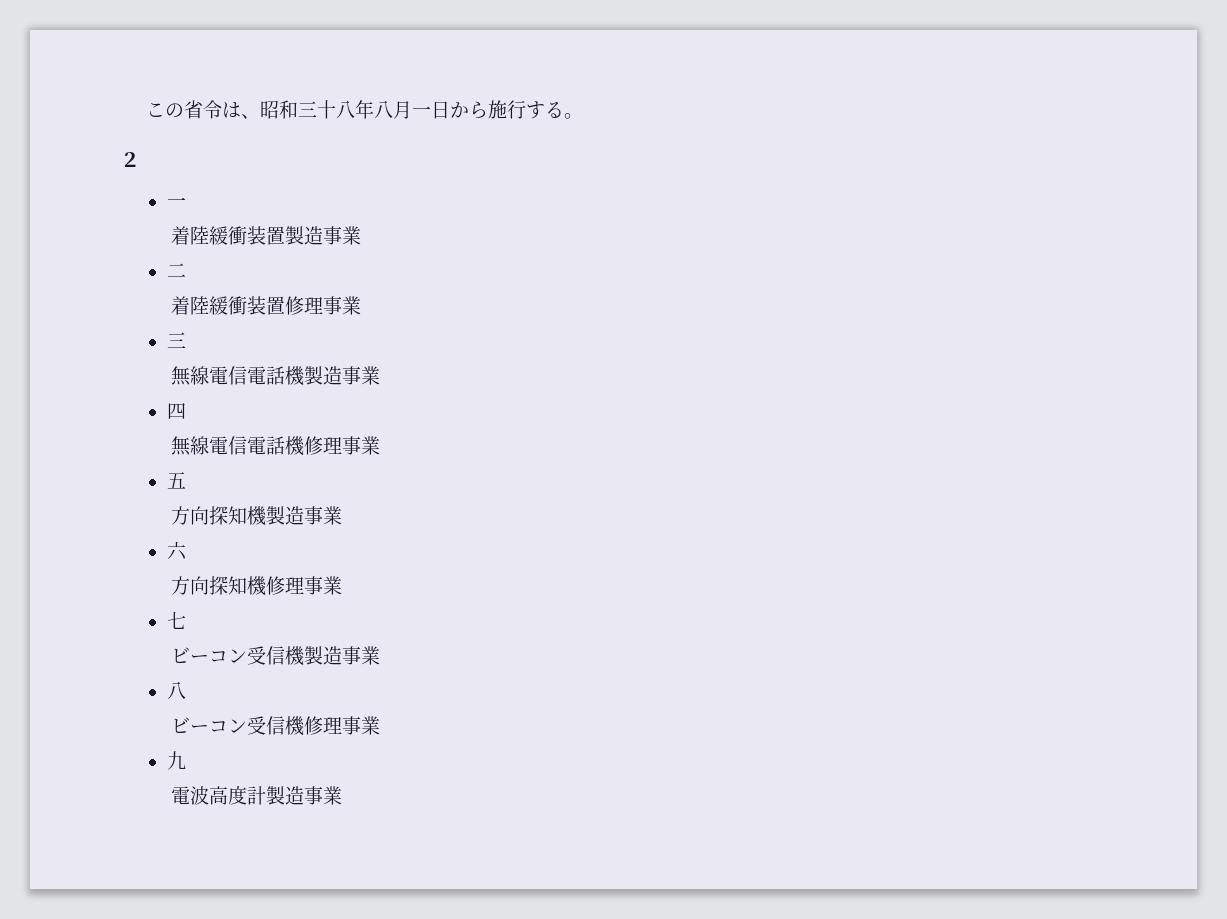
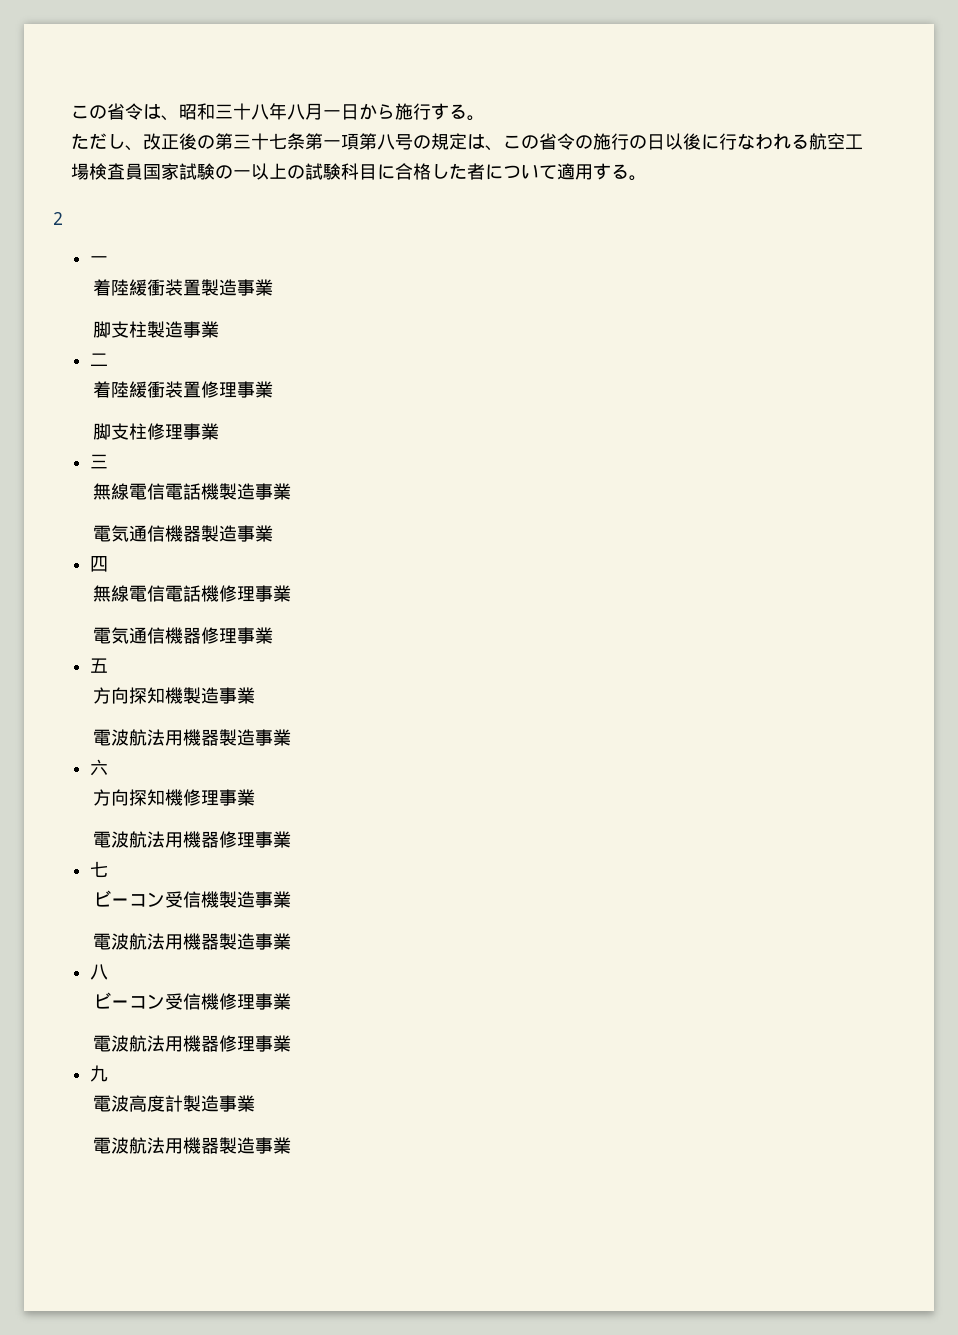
(583, 116) none -> [70,133,863,151] [70,163,647,181] // ただし、改正後の第三十七条第一項第八号の規定は、この省令の施行の日以後に行なわれる航空工場検査員国家試験の一以上の試験科目に合格した者について適用する。
(362, 235) none -> [92,321,219,338] // 脚支柱製造事業
(362, 305) none -> [92,423,219,440] // 脚支柱修理事業
(381, 375) none -> [92,525,273,542] // 電気通信機器製造事業
(381, 445) none -> [92,627,273,644] // 電気通信機器修理事業
(343, 515) none -> [92,729,291,746] // 電波航法用機器製造事業
(343, 585) none -> [92,831,291,848] // 電波航法用機器修理事業
(381, 655) none -> [92,933,291,950] // 電波航法用機器製造事業
(381, 725) none -> [92,1035,291,1052] // 電波航法用機器修理事業
(343, 795) none -> [92,1137,291,1154] // 電波航法用機器製造事業

